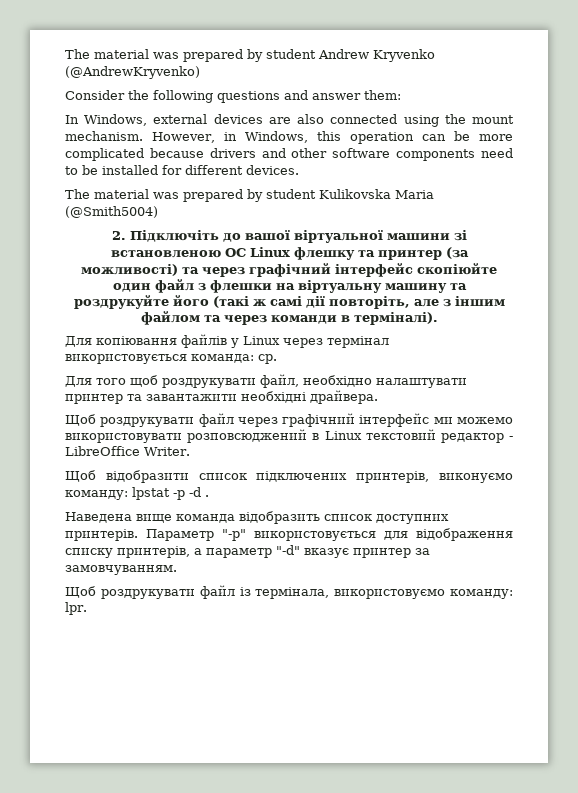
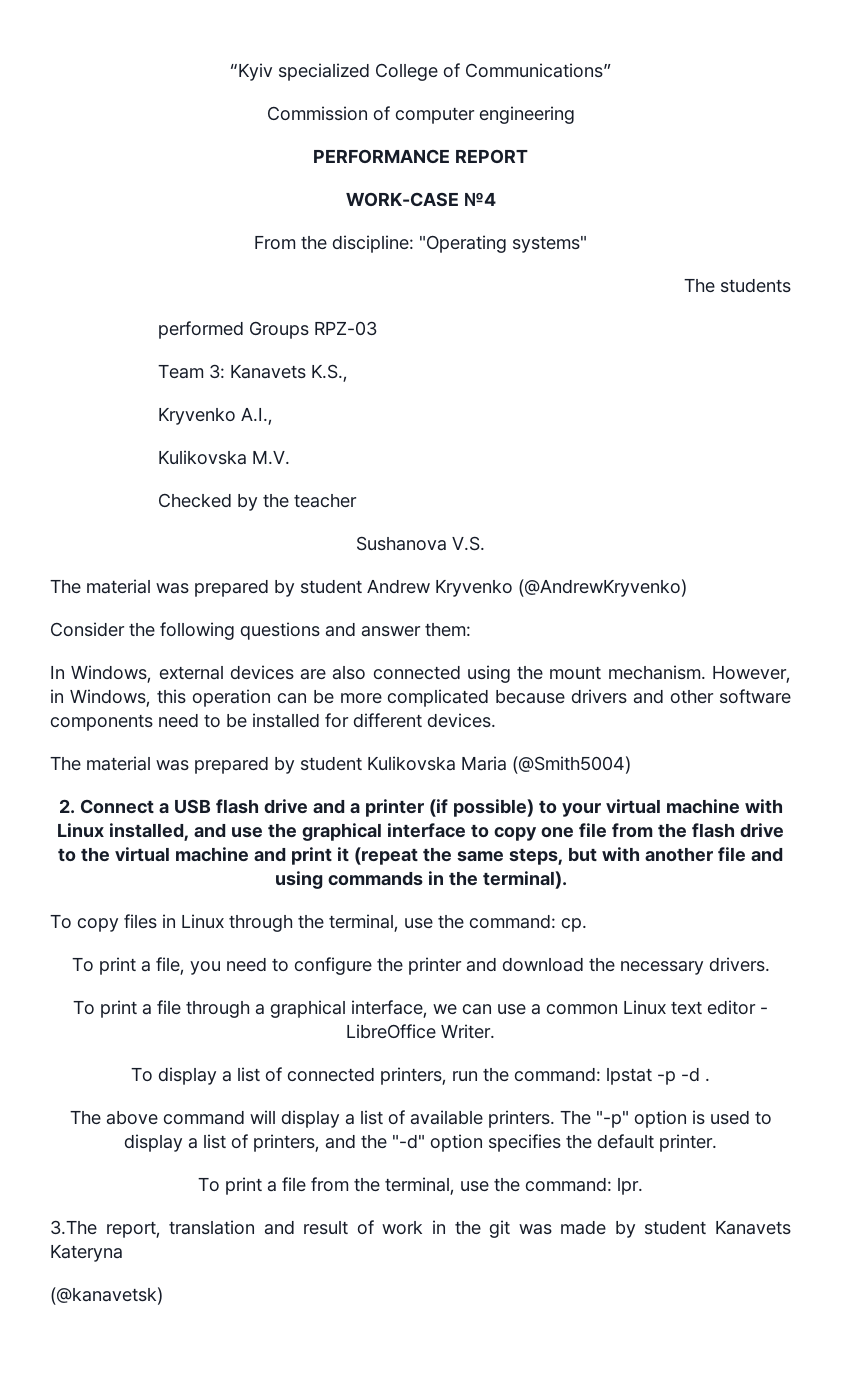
(65, 54) none -> [230,63,611,81] [266,106,575,124] [313,149,528,164] [345,192,496,207] [254,235,587,253] [684,278,791,293] [158,321,378,339] [158,364,349,382] [158,407,274,425] [158,450,291,465] [158,493,358,511] [356,536,485,551] “Kyiv specialized College of Communications” // Commission of computer engineering // PERFORMANCE REPORT // WORK-CASE №4 // From the discipline: "Operating systems" // The students // performed Groups RPZ-03 // Team 3: Kanavets K.S., // Kryvenko A.I., // Kulikovska M.V. // Checked by the teacher // Sushanova V.S. //
[129,230,467,243] [110,247,469,260] [81,263,497,277] [112,279,467,293] [73,295,505,309] [140,311,438,325] [65,334,389,348] [65,354,277,364] [65,374,467,388] [65,390,378,404] [65,413,513,427] [65,429,513,443] [65,446,190,456] [65,470,513,483] [65,487,209,500] [65,511,449,524] [65,528,513,541] [65,545,430,558] [65,565,177,575] [65,585,513,599] [65,602,87,615] Підключіть до вашої віртуальної машини зі встановленою ОС Linux флешку та принтер (за можливості) та через графічний інтерфейс скопіюйте один файл з флешки на віртуальну машину та роздрукуйте його (такі ж самі дії повторіть, але з іншим файлом та через команди в терміналі). // Для копіювання файлів у Linux через термінал використовується команда: cp. // Для того щоб роздрукувати файл, необхідно налаштувати принтер та завантажити необхідні драйвера. // Щоб роздрукувати файл через графічний інтерфейс ми можемо використовувати розповсюджений в Linux текстовий редактор - LibreOffice Writer. // Щоб відобразити список підключених принтерів, виконуємо команду: lpstat -p -d . // Наведена вище команда відобразить список доступних принтерів. Параметр "-p" використовується для відображення списку принтерів, а параметр "-d" вказує принтер за замовчуванням. // Щоб роздрукувати файл із термінала, використовуємо команду: lpr. -> [79,799,783,817] [57,823,784,841] [58,847,783,865] [274,871,567,889] [50,914,587,932] [71,957,770,975] [73,1000,768,1018] [346,1024,495,1039] [131,1067,710,1085] [69,1110,772,1128] [124,1134,717,1152] [198,1177,643,1195] [50,1220,791,1238] [50,1244,123,1262] [50,1287,163,1305] Connect a USB flash drive and a printer (if possible) to your virtual machine with Linux installed, and use the graphical interface to copy one file from the flash drive to the virtual machine and print it (repeat the same steps, but with another file and using commands in the terminal). // To copy files in Linux through the terminal, use the command: cp. // To print a file, you need to configure the printer and download the necessary drivers. // To print a file through a graphical interface, we can use a common Linux text editor - LibreOffice Writer. // To display a list of connected printers, run the command: lpstat -p -d . // The above command will display a list of available printers. The "-p" option is used to display a list of printers, and the "-d" option specifies the default printer. // To print a file from the terminal, use the command: lpr. // 3.The report, translation and result of work in the git was made by student Kanavets Kateryna // (@kanavetsk)

